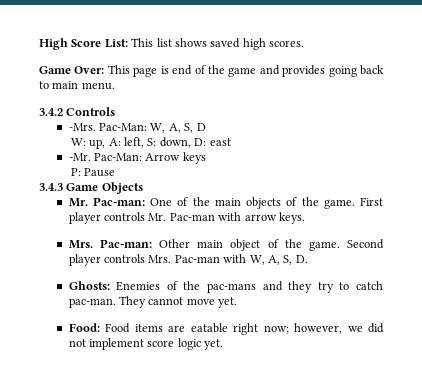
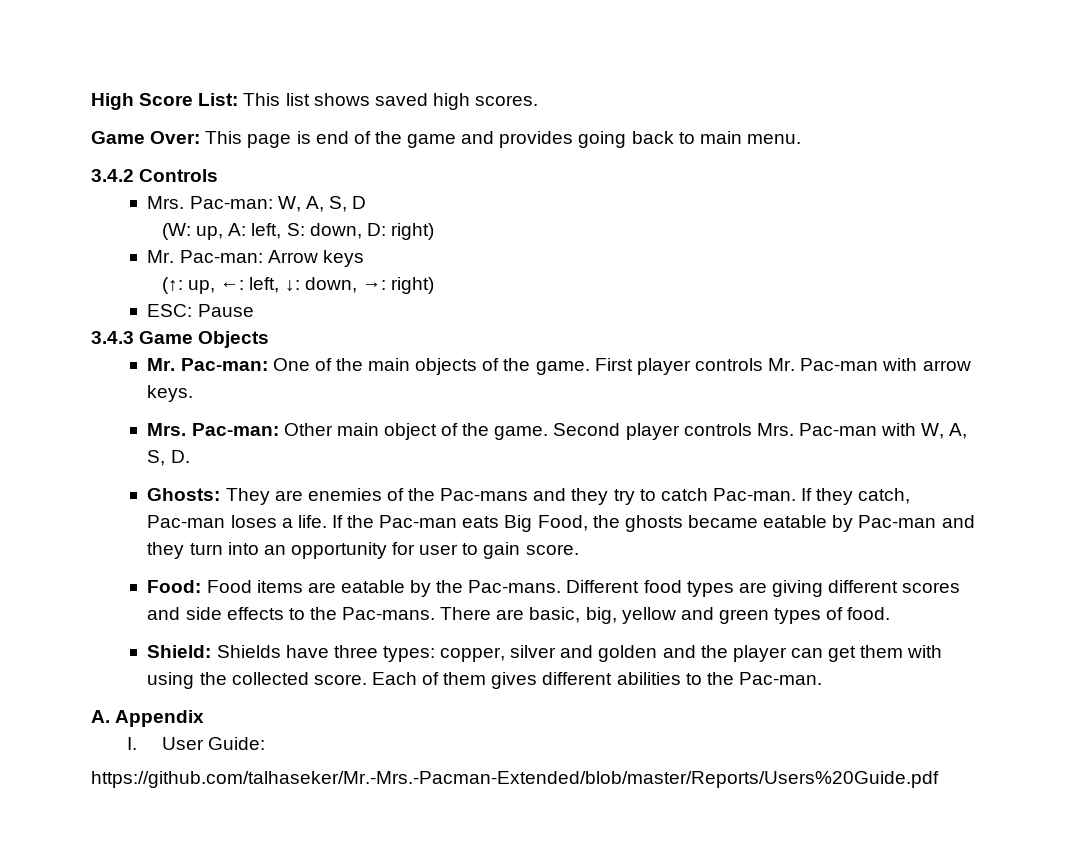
[68,123,148,131] -Mrs. Pac-Man: -> [147,196,273,209] Mrs. Pac-man:
[70,138,86,146] W: -> [162,223,192,240] (W:
[209,138,231,146] [68,153,143,161] east // -Mr. Pac-Man: -> [390,223,434,240] [147,250,263,263] right) // Mr. Pac-man:
[70,168,81,176] P: -> [162,277,434,294] [147,304,193,317] (↑: up, ←: left, ↓: down, →: right) // ESC:
[116,281,257,293] Enemies of the pac-mans -> [225,488,529,505] They are enemies of the Pac-mans
[68,296,238,308] pac-man. They cannot move yet. -> [712,488,911,505] [147,515,975,532] [147,542,579,559] Pac-man. If they catch, Pac-man loses a life. If the Pac-man eats Big Food, the ghosts became eatable by Pac-man and they turn into an opportunity for user to gain score.
[233,323,385,335] [68,338,224,350] right now; however, we did not implement score logic yet. -> [410,580,961,597] [147,607,891,624] [147,645,943,662] [147,672,822,689] [91,710,205,727] [126,737,266,750] [91,771,939,788] by the Pac-mans. Different food types are giving different scores and side effects to the Pac-mans. There are basic, big, yellow and green types of food. // Shield: Shields have three types: copper, silver and golden and the player can get them with using the collected score. Each of them gives different abilities to the Pac-man. // A. Appendix // I. User Guide: // https://github.com/talhaseker/Mr.-Mrs.-Pacman-Extended/blob/master/Reports/Users%20Guide.pdf

